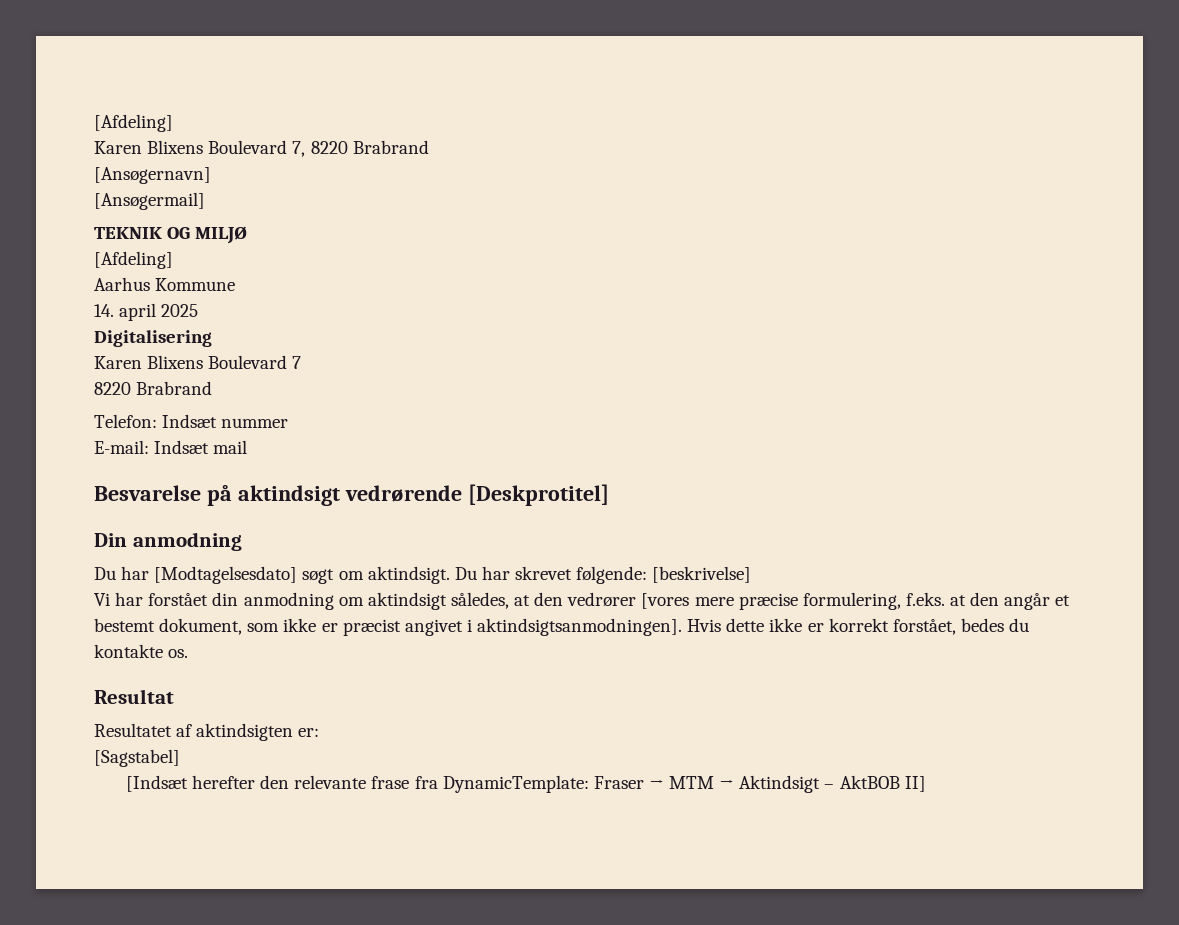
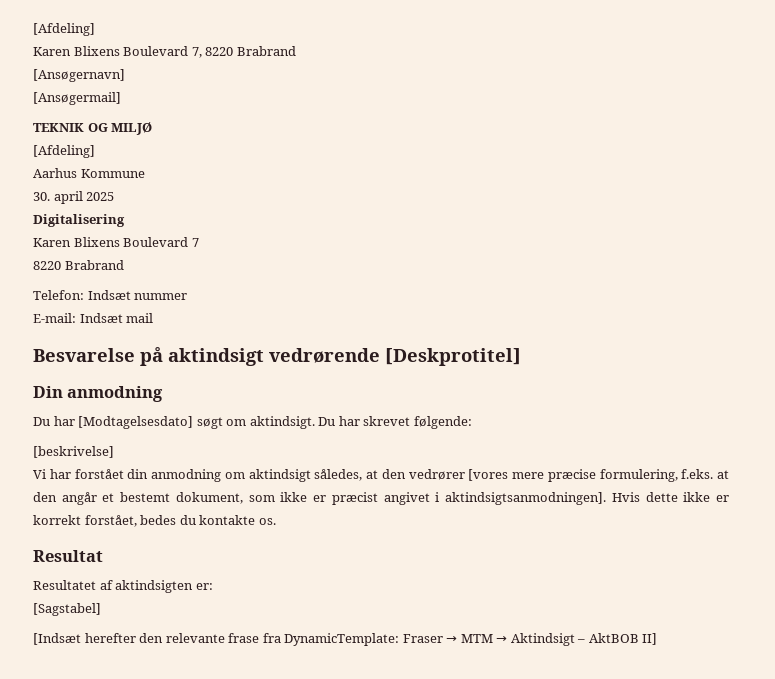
[94,304,114,317] 14. -> [33,192,50,201] 30.
(648, 575) none -> (472, 422) //

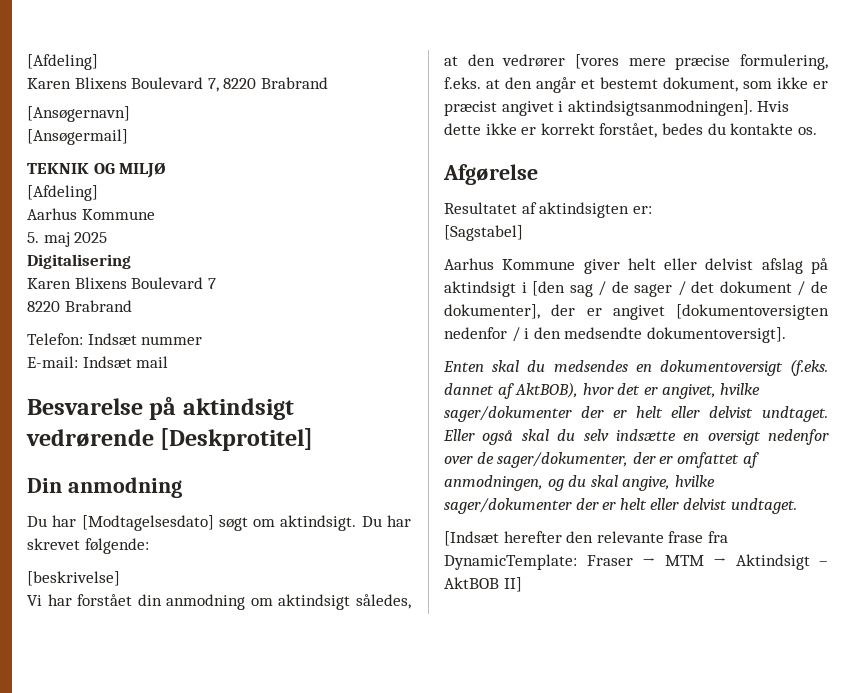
[33,191,83,204] 30. april -> [27,232,70,247] 5. maj
[33,550,103,562] Resultat -> [443,164,538,185] Afgørelse
(101, 609) none -> [444,258,828,274] [444,281,828,297] [444,304,829,320] [444,327,786,343] [443,359,828,376] [444,382,761,399] [444,406,828,422] [443,429,829,445] [444,452,759,468] [444,475,715,491] [444,498,797,514] // Aarhus Kommune giver helt eller delvist afslag på aktindsigt i [den sag / de sager / det dokument / de dokumenter], der er angivet [dokumentoversigten nedenfor / i den medsendte dokumentoversigt]. // Enten skal du medsendes en dokumentoversigt (f.eks. dannet af AktBOB), hvor det er angivet, hvilke sager/dokumenter der er helt eller delvist undtaget. Eller også skal du selv indsætte en oversigt nedenfor over de sager/dokumenter, der er omfattet af anmodningen, og du skal angive, hvilke sager/dokumenter der er helt eller delvist undtaget.

